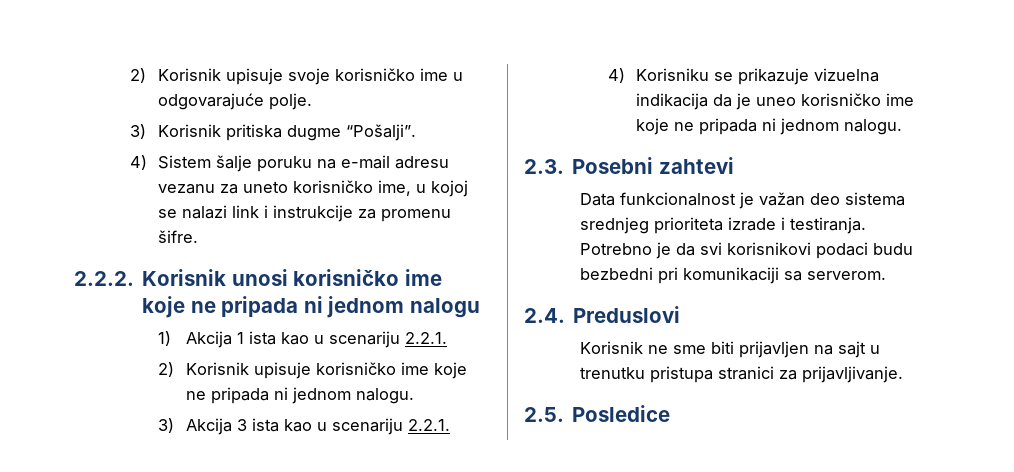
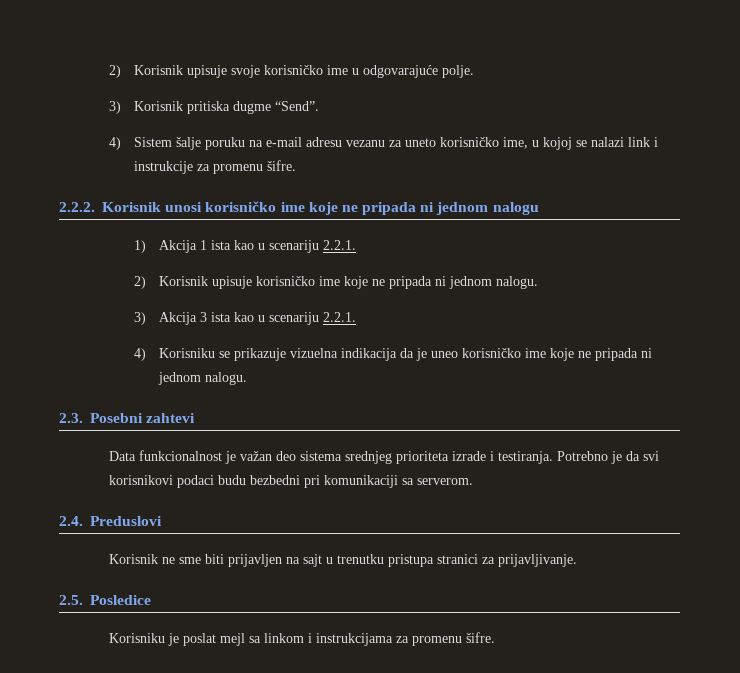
[346,124,417,141] “Pošalji”. -> [274,101,319,111] “Send”.
(671, 413) none -> [108,632,495,646] // Korisniku je poslat mejl sa linkom i instrukcijama za promenu šifre.

